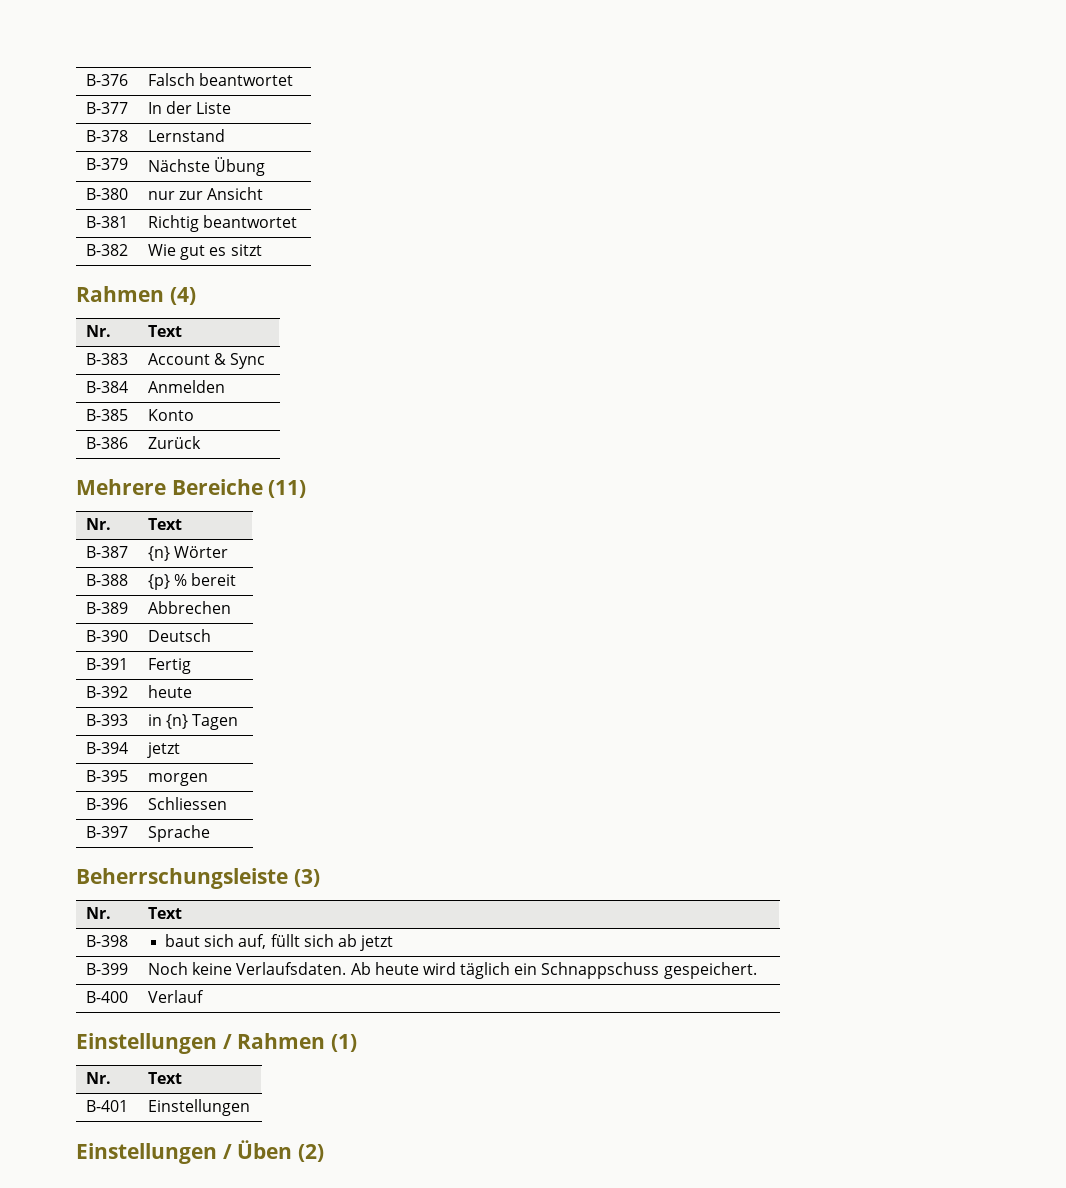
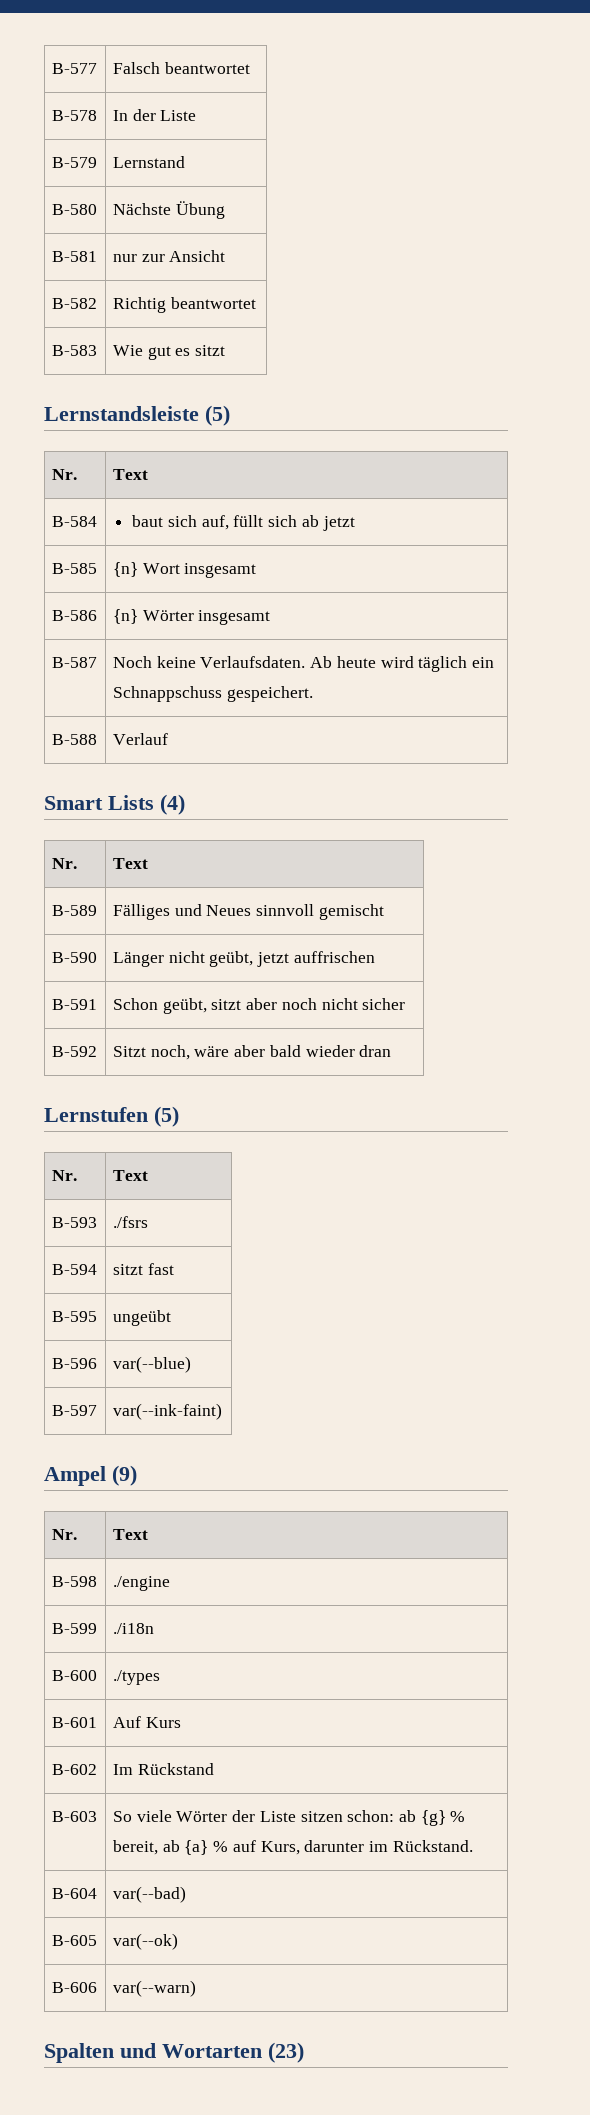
[85,74,128,86] B-376 -> [51,63,97,74] B-577
[85,102,128,114] B-377 -> [51,110,97,121] B-578
[85,130,128,142] B-378 -> [51,157,97,168] B-579
[85,158,128,170] B-379 -> [51,204,97,215] B-580
[85,188,128,200] B-380 -> [51,251,97,262] B-581
[85,216,128,228] B-381 -> [51,298,97,309] B-582
[85,244,128,256] B-382 -> [51,345,97,356] B-583
[76,286,196,305] [85,325,111,337] [147,325,182,337] [85,353,128,365] [147,353,266,369] [85,381,128,393] [147,380,225,393] [85,409,128,421] [147,409,194,421] [85,437,128,449] [147,436,201,449] [76,479,307,498] [85,518,111,530] [147,518,182,530] [85,546,128,558] [147,546,229,561] [85,574,128,586] [147,573,237,590] [85,602,128,614] [147,601,231,614] [85,630,128,642] [147,629,211,642] [85,658,128,670] [147,658,191,674] [85,686,128,698] [147,685,192,698] [85,714,128,726] [147,714,239,730] [85,742,128,754] [146,742,180,758] [85,770,128,782] [147,773,208,786] [85,798,128,810] [147,797,227,810] [85,826,128,838] [147,825,210,842] [76,868,320,889] [85,907,111,919] [147,907,182,919] [85,935,128,947] Rahmen (4) // Nr. | Text // B-383 | Account & Sync // B-384 | Anmelden // B-385 | Konto // B-386 | Zurück // Mehrere Bereiche (11) // Nr. | Text // B-387 | {n} Wörter // B-388 | {p} % bereit // B-389 | Abbrechen // B-390 | Deutsch // B-391 | Fertig // B-392 | heute // B-393 | in {n} Tagen // B-394 | jetzt // B-395 | morgen // B-396 | Schliessen // B-397 | Sprache // Beherrschungsleiste (3) // Nr. | Text // B-398 -> [44,405,230,426] [51,469,77,480] [112,469,148,480] [51,516,97,527] Lernstandsleiste (5) // Nr. | Text // B-584
[85,963,128,975] B-399 -> [51,563,97,574] [112,562,257,578] [51,610,97,621] [112,609,271,625] [51,657,97,668] B-585 | {n} Wort insgesamt // B-586 | {n} Wörter insgesamt // B-587
[85,991,128,1003] B-400 -> [51,734,97,745] B-588
[76,1033,358,1054] [85,1072,111,1084] [147,1072,182,1084] [85,1100,128,1112] [147,1099,250,1116] [76,1140,325,1164] Einstellungen / Rahmen (1) // Nr. | Text // B-401 | Einstellungen // Einstellungen / Üben (2) -> [44,794,185,815] [51,858,77,869] [112,858,148,869] [51,905,97,916] [112,904,384,920] [51,952,97,963] [112,951,375,967] [51,999,97,1010] [112,998,406,1014] [51,1046,97,1057] [112,1045,392,1060] [44,1106,179,1127] [51,1170,77,1181] [112,1170,148,1181] [51,1217,97,1228] [112,1216,148,1228] [51,1264,97,1275] [112,1263,174,1275] [51,1311,97,1322] [112,1310,171,1326] [51,1358,97,1369] [112,1356,191,1373] [51,1405,97,1416] [112,1403,222,1420] [44,1465,137,1486] [51,1529,77,1540] [112,1529,148,1540] [51,1576,97,1587] [112,1576,170,1591] [51,1623,97,1634] [112,1623,154,1634] [51,1670,97,1681] [112,1670,160,1685] [51,1717,97,1728] [112,1716,181,1728] [51,1764,97,1775] [112,1763,214,1775] [51,1811,97,1822] [112,1810,466,1826] [112,1840,473,1855] [51,1888,97,1899] [112,1886,186,1903] [51,1935,97,1946] [112,1933,178,1950] [51,1982,97,1993] [112,1980,196,1997] [44,2042,304,2063] Smart Lists (4) // Nr. | Text // B-589 | Fälliges und Neues sinnvoll gemischt // B-590 | Länger nicht geübt, jetzt auffrischen // B-591 | Schon geübt, sitzt aber noch nicht sicher // B-592 | Sitzt noch, wäre aber bald wieder dran // Lernstufen (5) // Nr. | Text // B-593 | ./fsrs // B-594 | sitzt fast // B-595 | ungeübt // B-596 | var(--blue) // B-597 | var(--ink-faint) // Ampel (9) // Nr. | Text // B-598 | ./engine // B-599 | ./i18n // B-600 | ./types // B-601 | Auf Kurs // B-602 | Im Rückstand // B-603 | So viele Wörter der Liste sitzen schon: ab {g} % bereit, ab {a} % auf Kurs, darunter im Rückstand. // B-604 | var(--bad) // B-605 | var(--ok) // B-606 | var(--warn) // Spalten und Wortarten (23)

